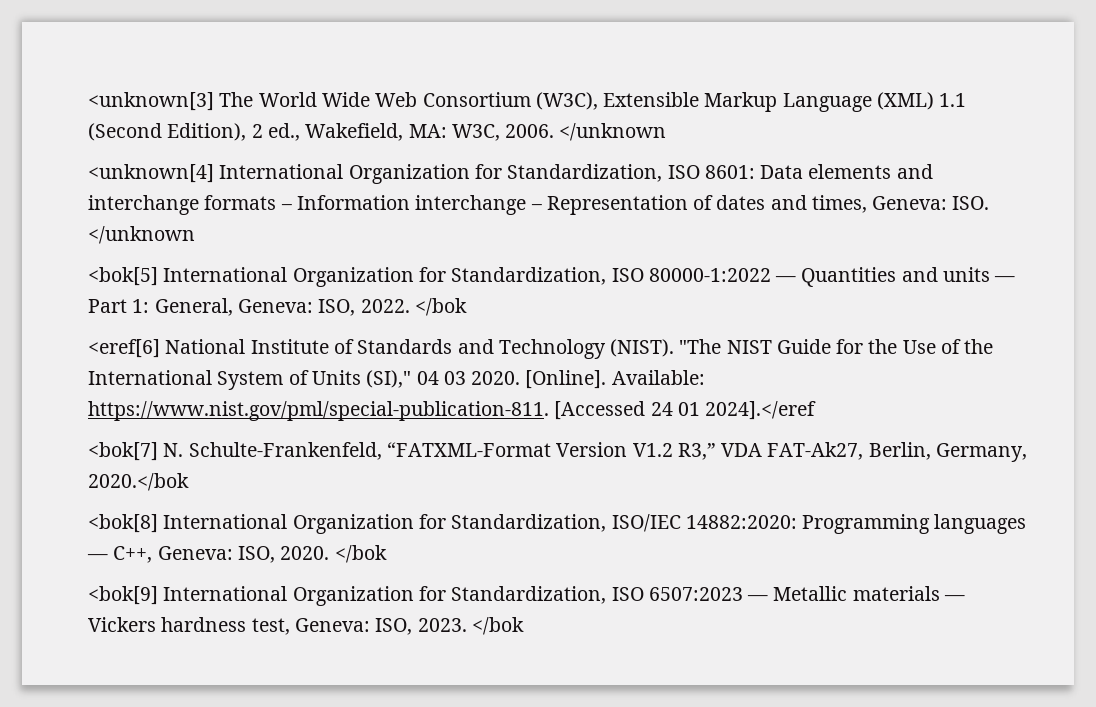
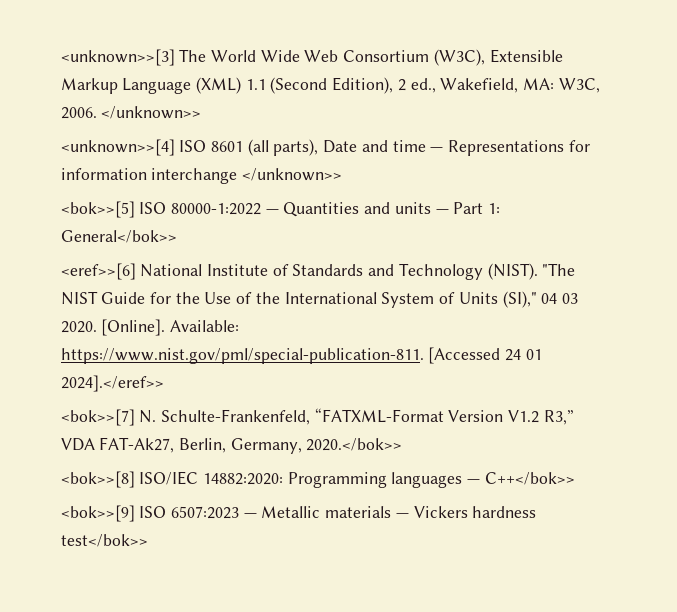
[88,92,215,111] <unknown[3] -> [60,49,175,66] <unknown>>[3]
[559,123,667,141] [88,164,933,184] [88,195,990,215] [88,226,196,244] [88,267,607,287] </unknown // <unknown[4] International Organization for Standardization, ISO 8601: Data elements and interchange formats – Information interchange – Representation of dates and times, Geneva: ISO. </unknown // <bok[5] International Organization for Standardization, -> [101,106,202,119] [60,139,590,156] [60,168,342,184] [60,201,135,218] </unknown>> // <unknown>>[4] ISO 8601 (all parts), Date and time — Representations for information interchange </unknown>> // <bok>>[5]
[154,298,467,316] [88,339,161,358] General, Geneva: ISO, 2022. </bok // <eref[6] -> [60,230,177,243] [60,263,136,280] General</bok>> // <eref>>[6]
[705,401,817,420] [88,442,159,461] 2024].</eref // <bok[7] -> [60,375,164,392] [60,409,135,426] 2024].</eref>> // <bok>>[7]
[88,473,190,491] [88,514,607,534] 2020.</bok // <bok[8] International Organization for Standardization, -> [306,438,403,451] [60,471,135,488] 2020.</bok>> // <bok>>[8]
[113,545,387,563] [88,586,607,606] C++, Geneva: ISO, 2020. </bok // <bok[9] International Organization for Standardization, -> [484,472,575,485] [60,505,135,522] C++</bok>> // <bok>>[9]
[251,617,524,635] test, Geneva: ISO, 2023. </bok -> [60,534,148,547] test</bok>>

